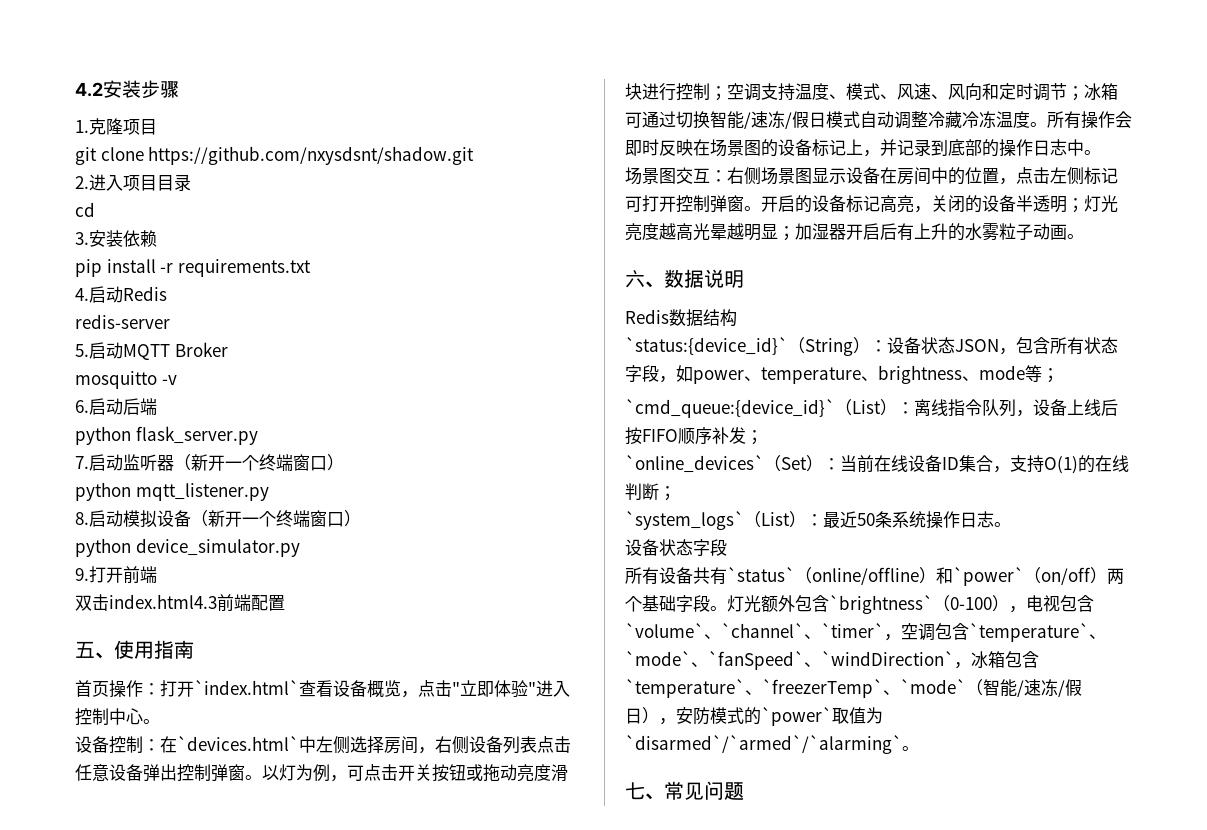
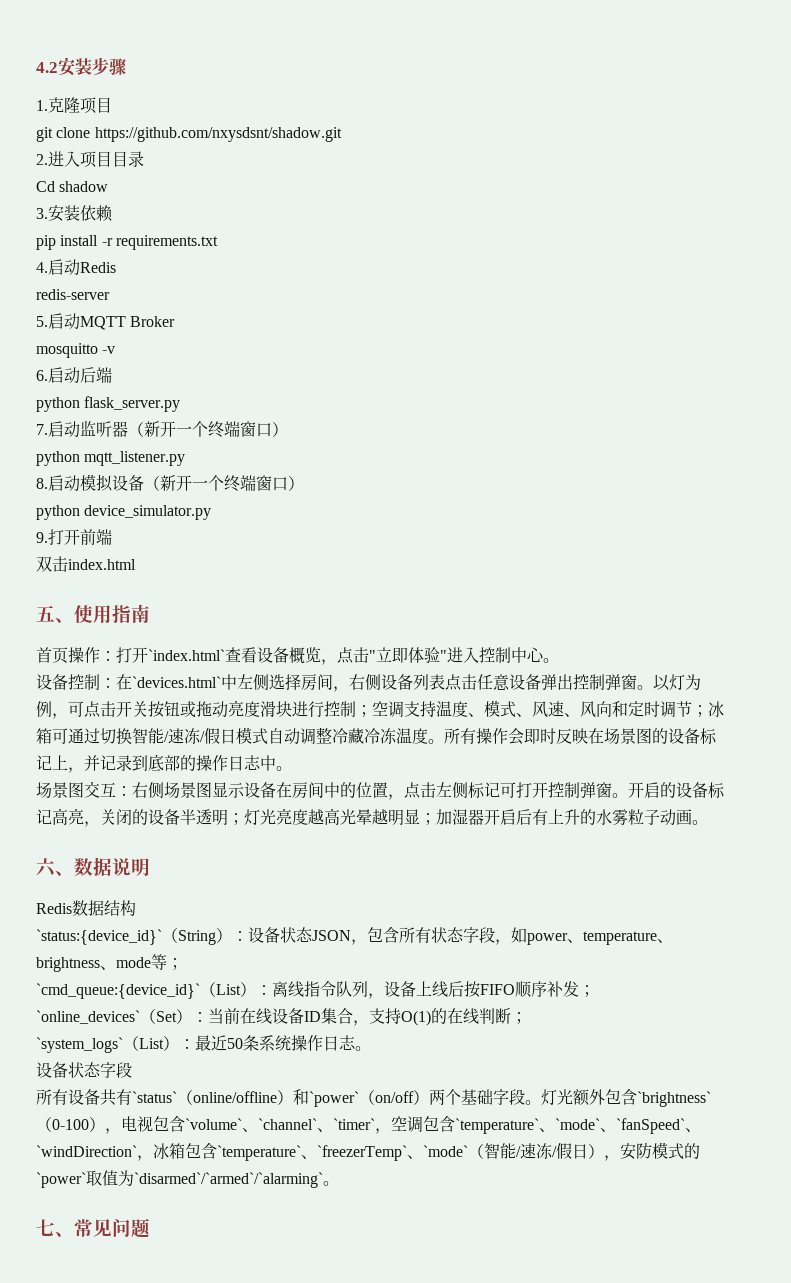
[75,202,95,217] cd -> [36,181,109,192] Cd shadow
[109,594,285,612] index.html4.3前端配置 -> [68,559,136,570] index.html

